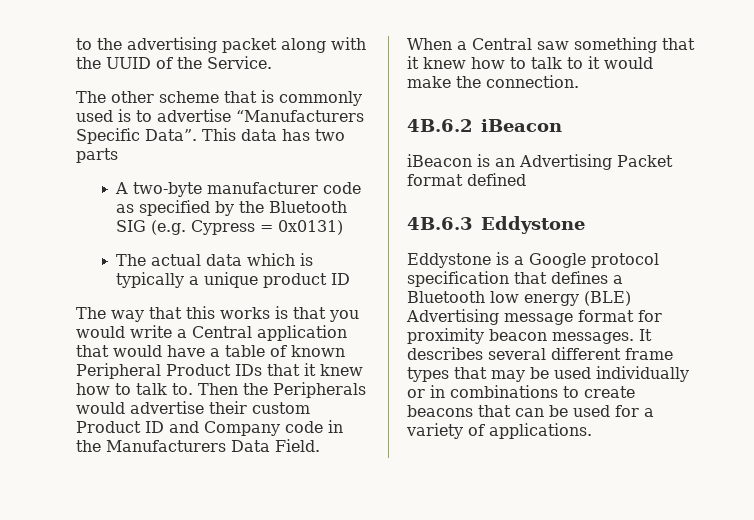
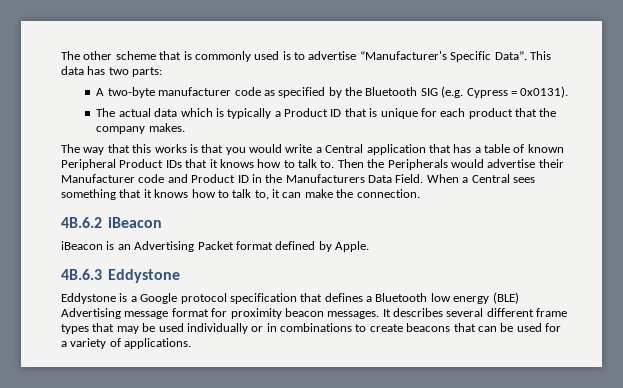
[76,37,366,53] [76,56,272,69] to the advertising packet along with the UUID of the Service. // -> (61, 55) none
[236,110,364,122] “Manufacturers -> [359,51,447,60] “Manufacturer's
[76,148,118,163] parts -> [132,67,163,77] parts:
[278,220,344,235] 0x0131) -> [520,86,569,98] 0x0131).
[204,272,351,288] unique product ID -> [284,108,557,119] [96,123,185,134] Product ID that is unique for each product that the company makes.
[113,345,205,357] would have -> [453,144,472,153] has
[320,364,363,376] knew -> [219,159,254,168] knows
[252,402,310,414] [76,421,323,436] custom Product ID and Company code -> [61,174,249,183] Manufacturer code and Product ID
[537,41,569,50] saw -> [512,177,535,183] sees
[423,56,653,69] knew how to talk to it would -> [154,189,302,200] knows how to talk to, it can
(526, 179) none -> [318,241,369,252] by Apple.

